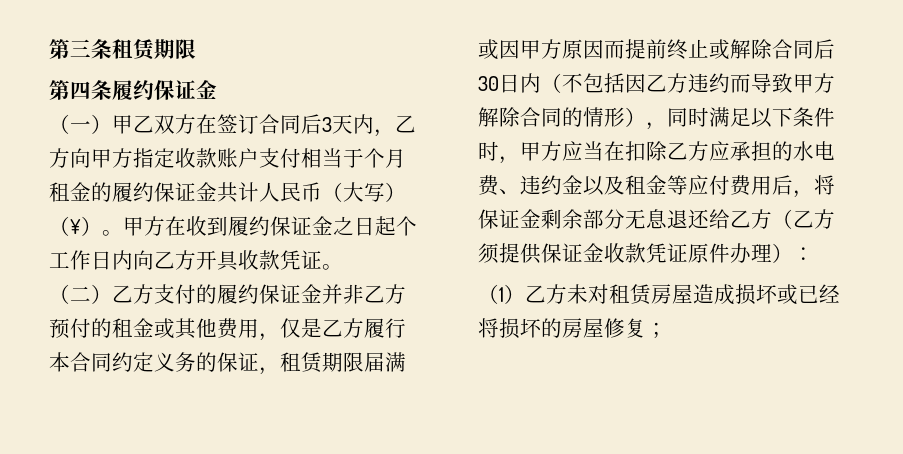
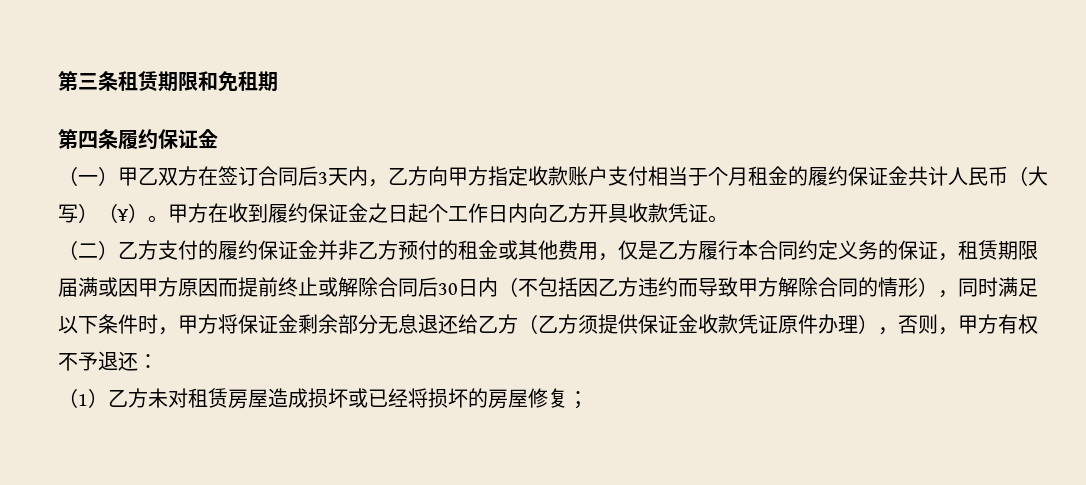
(196, 49) none -> [198,71,278,92] 和免租期
[562,141,835,161] [478,175,814,198] 应当在扣除乙方应承担的水电费、违约金以及租金等应付费用后， -> (218, 324) none
(793, 253) none -> [878,314,1038,335] [58,351,138,371] ，否则，甲方有权不予退还

